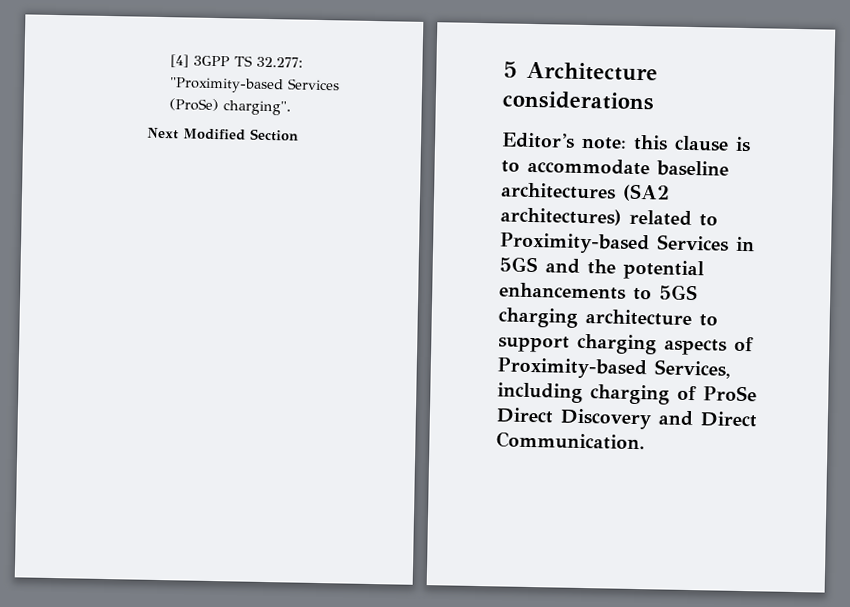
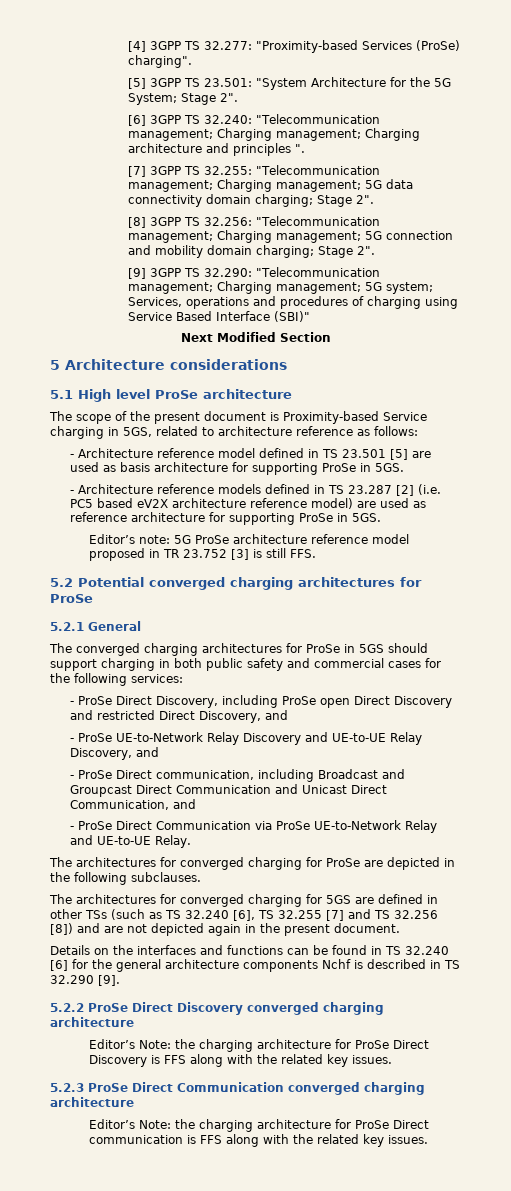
(292, 108) none -> [128,77,452,90] [128,93,239,105] [128,114,381,126] [128,128,421,141] [128,143,306,156] [128,165,381,177] [128,179,414,192] [128,194,375,207] [128,216,381,228] [128,230,454,243] [128,245,376,258] [128,267,381,279] [128,281,434,294] [128,296,459,309] [128,311,311,322] // [5] 3GPP TS 23.501: "System Architecture for the 5G System; Stage 2". // [6] 3GPP TS 32.240: "Telecommunication management; Charging management; Charging architecture and principles ". // [7] 3GPP TS 32.255: "Telecommunication management; Charging management; 5G data connectivity domain charging; Stage 2". // [8] 3GPP TS 32.256: "Telecommunication management; Charging management; 5G connection and mobility domain charging; Stage 2". // [9] 3GPP TS 32.290: "Telecommunication management; Charging management; 5G system; Services, operations and procedures of charging using Service Based Interface (SBI)"
[501,132,751,153] [501,157,729,177] [501,182,670,202] [500,207,718,227] [499,232,755,255] [499,256,704,281] [499,282,698,301] [498,307,718,328] [498,333,754,356] [497,357,731,380] [497,382,757,405] [496,407,758,430] [496,431,645,451] Editor’s note: this clause is to accommodate baseline architectures (SA2 architectures) related to Proximity-based Services in 5GS and the potential enhancements to 5GS charging architecture to support charging aspects of Proximity-based Services, including charging of ProSe Direct Discovery and Direct Communication. -> [50,389,292,402] [49,411,427,424] [50,426,418,439] [69,448,431,460] [69,462,404,475] [69,484,441,496] [69,498,426,509] [69,512,381,525] [89,534,410,544] [89,548,317,561] [50,577,422,590] [50,594,93,603] [50,621,141,631] [49,643,428,656] [50,658,441,671] [50,673,183,686] [69,695,452,708] [69,710,288,723] [69,732,422,745] [69,747,159,760] [69,769,405,782] [69,784,387,797] [69,799,196,810] [69,820,437,833] [69,835,191,848] [49,857,455,870] [50,872,201,885] [49,894,438,907] [50,909,438,921] [50,923,400,936] [50,945,449,955] [50,959,460,972] [50,975,120,986] [50,1002,384,1015] [50,1017,134,1027] [89,1039,430,1052] [89,1054,393,1067] [50,1082,425,1095] [50,1097,134,1107] [89,1119,430,1132] [89,1134,429,1147] 5.1 High level ProSe architecture // The scope of the present document is Proximity-based Service charging in 5GS, related to architecture reference as follows: // - Architecture reference model defined in TS 23.501 [5] are used as basis architecture for supporting ProSe in 5GS. // - Architecture reference models defined in TS 23.287 [2] (i.e. PC5 based eV2X architecture reference model) are used as reference architecture for supporting ProSe in 5GS. // Editor’s note: 5G ProSe architecture reference model proposed in TR 23.752 [3] is still FFS. // 5.2 Potential converged charging architectures for ProSe // 5.2.1 General // The converged charging architectures for ProSe in 5GS should support charging in both public safety and commercial cases for the following services: // - ProSe Direct Discovery, including ProSe open Direct Discovery and restricted Direct Discovery, and // - ProSe UE-to-Network Relay Discovery and UE-to-UE Relay Discovery, and // - ProSe Direct communication, including Broadcast and Groupcast Direct Communication and Unicast Direct Communication, and // - ProSe Direct Communication via ProSe UE-to-Network Relay and UE-to-UE Relay. // The architectures for converged charging for ProSe are depicted in the following subclauses. // The architectures for converged charging for 5GS are defined in other TSs (such as TS 32.240 [6], TS 32.255 [7] and TS 32.256 [8]) and are not depicted again in the present document. // Details on the interfaces and functions can be found in TS 32.240 [6] for the general architecture components Nchf is described in TS 32.290 [9]. // 5.2.2 ProSe Direct Discovery converged charging architecture // Editor’s Note: the charging architecture for ProSe Direct Discovery is FFS along with the related key issues. // 5.2.3 ProSe Direct Communication converged charging architecture // Editor’s Note: the charging architecture for ProSe Direct communication is FFS along with the related key issues.

